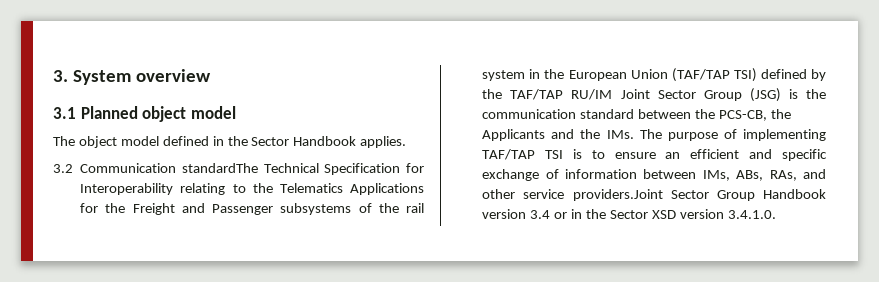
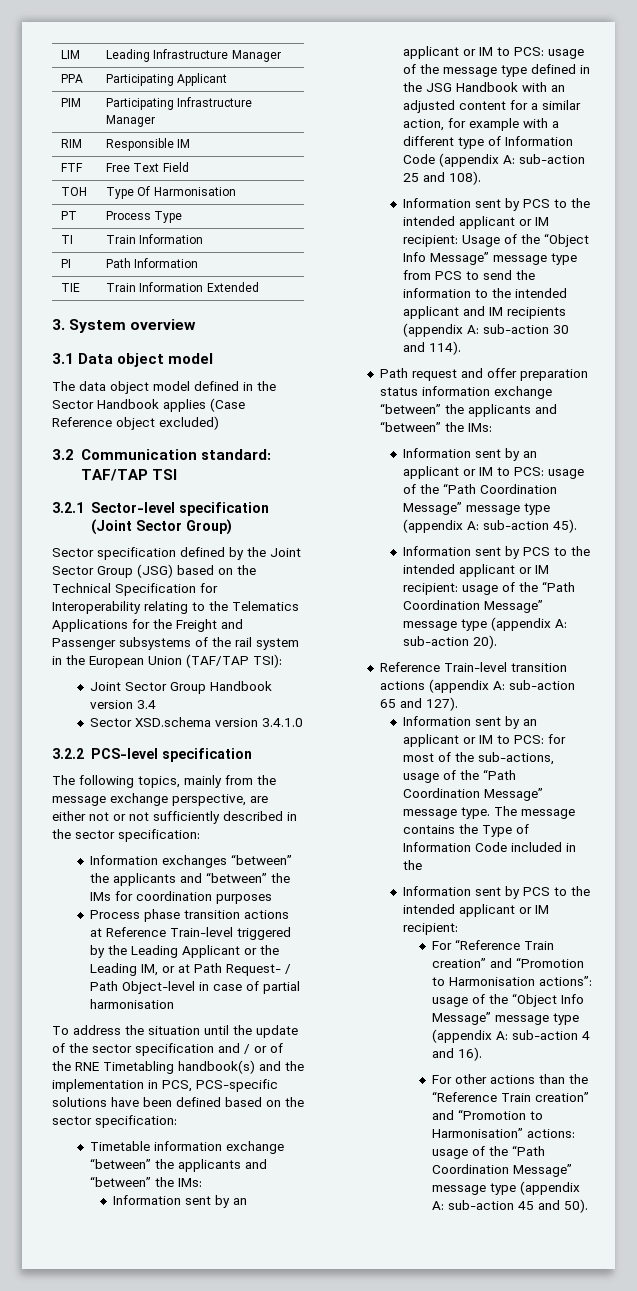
(53, 76) none -> [61,50,81,59] [106,49,281,62] [61,74,84,83] [106,73,228,86] [61,98,82,107] [106,97,253,110] [106,115,156,127] [61,139,83,148] [106,138,191,151] [61,163,84,172] [106,162,189,172] [61,187,88,196] [106,186,236,199] [61,211,78,220] [106,211,183,223] [61,235,74,244] [106,234,204,244] [61,259,72,268] [106,258,199,268] [61,283,81,292] [106,282,259,292] LIM | Leading Infrastructure Manager // PPA | Participating Applicant // PIM | Participating Infrastructure Manager // RIM | Responsible IM // FTF | Free Text Field // TOH | Type Of Harmonisation // PT | Process Type // TI | Train Information // PI | Path Information // TIE | Train Information Extended //
[80,106,138,119] Planned -> [78,353,114,364] Data
(75, 141) none -> [79,381,106,391] data
[360,136,407,148] [53,163,258,173] applies. // 3.2 Communication standardThe -> [163,398,245,412] [52,416,219,430] [52,449,271,460] [80,469,177,481] [52,502,269,516] [90,519,232,535] [52,547,301,560] [52,564,256,578] applies (Case Reference object excluded) // 3.2 Communication standard: TAF/TAP TSI // 3.2.1 Sector-level specification (Joint Sector Group) // Sector specification defined by the Joint Sector Group (JSG) based on the
[733,68,826,82] [482,88,826,102] [482,109,791,121] [482,129,827,141] [482,149,827,161] [482,169,826,181] [482,189,826,201] [482,209,776,219] TSI) defined by the TAF/TAP RU/IM Joint Sector Group (JSG) is the communication standard between the PCS-CB, the Applicants and the IMs. The purpose of implementing TAF/TAP TSI is to ensure an efficient and specific exchange of information between IMs, ABs, RAs, and other service providers.Joint Sector Group Handbook version 3.4 or in the Sector XSD version 3.4.1.0. -> [253,654,282,668] [89,681,272,694] [89,700,156,709] [89,717,303,727] [52,748,252,762] [52,775,276,788] [52,793,268,806] [52,811,297,824] [52,829,200,842] [89,854,292,868] [89,872,290,886] [89,891,272,904] [89,909,289,922] [89,927,291,940] [89,945,279,958] [89,963,291,976] [89,981,300,994] [89,999,174,1009] [52,1025,298,1038] [52,1043,283,1056] [52,1060,304,1074] [52,1079,278,1092] [52,1097,304,1107] [52,1115,177,1128] [89,1141,284,1154] [89,1158,267,1172] [89,1176,202,1187] [113,1195,248,1208] [403,46,585,59] [403,64,591,77] [403,82,566,92] [403,100,582,113] [403,118,560,131] [403,136,574,149] [403,153,586,167] [403,171,482,185] [403,198,591,211] [403,216,550,229] [403,233,590,247] [403,252,578,265] [403,270,536,280] [403,288,568,298] [403,306,567,319] [403,323,570,337] [403,341,462,355] [379,368,588,381] [379,386,552,399] [379,403,557,417] [379,421,492,432] [403,448,538,461] [403,466,585,479] [403,483,558,494] [403,502,551,515] [403,519,578,533] [403,546,591,559] [403,564,550,577] [403,581,576,595] [403,600,544,613] [403,617,568,631] [403,635,498,649] [379,662,567,672] [379,679,575,693] [379,697,458,711] [403,716,538,729] [403,734,567,747] [403,752,555,765] [403,769,517,783] [403,788,544,801] [403,806,576,819] [403,824,530,837] [403,842,577,852] [403,860,423,870] [403,886,591,899] [403,904,550,917] [403,923,459,935] [432,939,555,950] [432,957,585,968] [432,976,593,986] [432,993,585,1007] [432,1012,580,1025] [432,1029,591,1043] [432,1047,483,1061] [432,1074,589,1084] [432,1091,590,1102] [432,1109,544,1120] [432,1128,576,1138] [432,1145,546,1159] [432,1164,573,1177] [432,1181,581,1195] [432,1199,589,1213] TSI): // Joint Sector Group Handbook version 3.4 // Sector XSD.schema version 3.4.1.0 // 3.2.2 PCS-level specification // The following topics, mainly from the message exchange perspective, are either not or not sufficiently described in the sector specification: // Information exchanges “between” the applicants and “between” the IMs for coordination purposes // Process phase transition actions at Reference Train-level triggered by the Leading Applicant or the Leading IM, or at Path Request- / Path Object-level in case of partial harmonisation // To address the situation until the update of the sector specification and / or of the RNE Timetabling handbook(s) and the implementation in PCS, PCS-specific solutions have been defined based on the sector specification: // Timetable information exchange “between” the applicants and “between” the IMs: // Information sent by an applicant or IM to PCS: usage of the message type defined in the JSG Handbook with an adjusted content for a similar action, for example with a different type of Information Code (appendix A: sub-action 25 and 108). // Information sent by PCS to the intended applicant or IM recipient: Usage of the “Object Info Message” message type from PCS to send the information to the intended applicant and IM recipients (appendix A: sub-action 30 and 114). // Path request and offer preparation status information exchange “between” the applicants and “between” the IMs: // Information sent by an applicant or IM to PCS: usage of the “Path Coordination Message” message type (appendix A: sub-action 45). // Information sent by PCS to the intended applicant or IM recipient: usage of the “Path Coordination Message” message type (appendix A: sub-action 20). // Reference Train-level transition actions (appendix A: sub-action 65 and 127). // Information sent by an applicant or IM to PCS: for most of the sub-actions, usage of the “Path Coordination Message” message type. The message contains the Type of Information Code included in the // Information sent by PCS to the intended applicant or IM recipient: // For “Reference Train creation” and “Promotion to Harmonisation actions”: usage of the “Object Info Message” message type (appendix A: sub-action 4 and 16). // For other actions than the “Reference Train creation” and “Promotion to Harmonisation” actions: usage of the “Path Coordination Message” message type (appendix A: sub-action 45 and 50).

